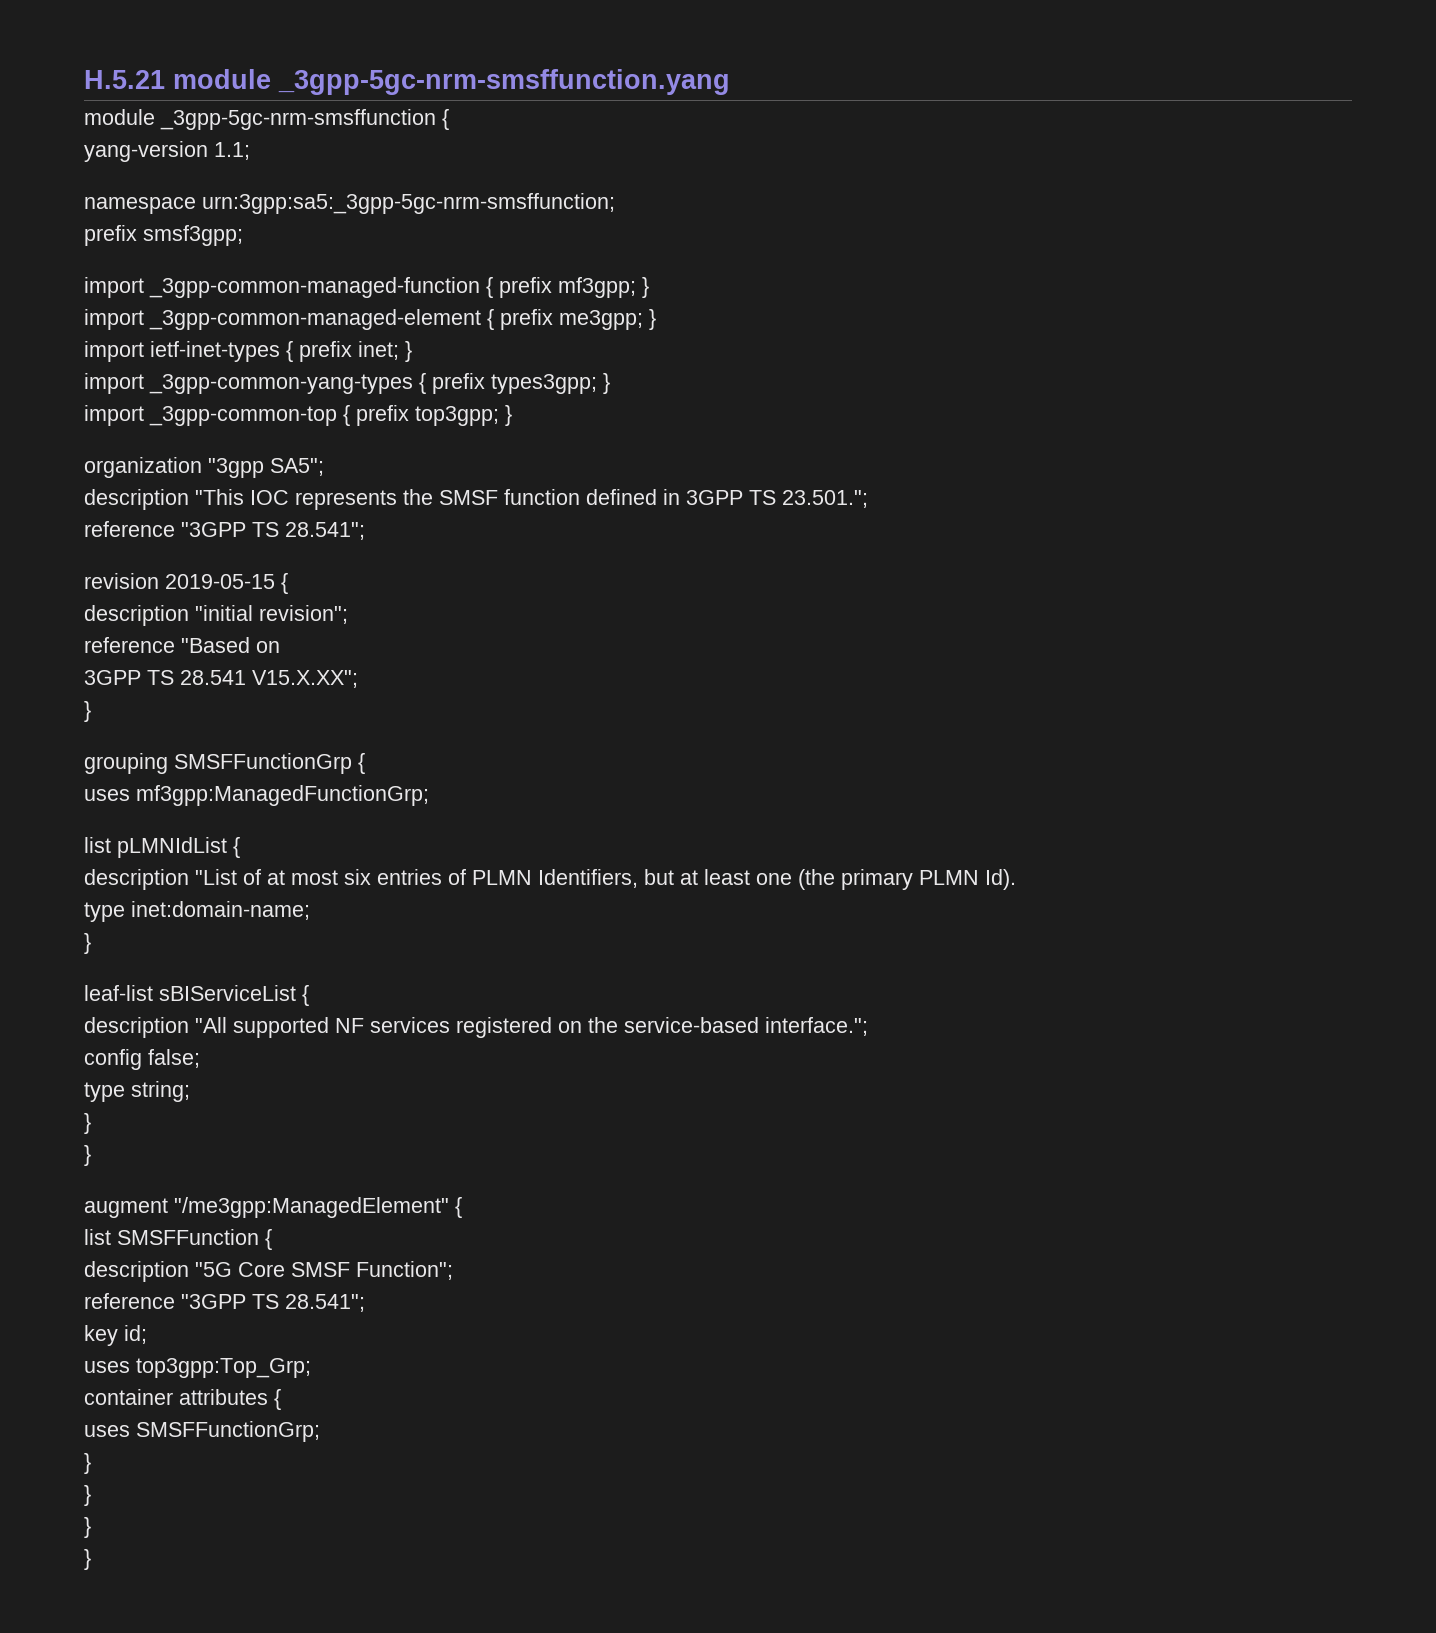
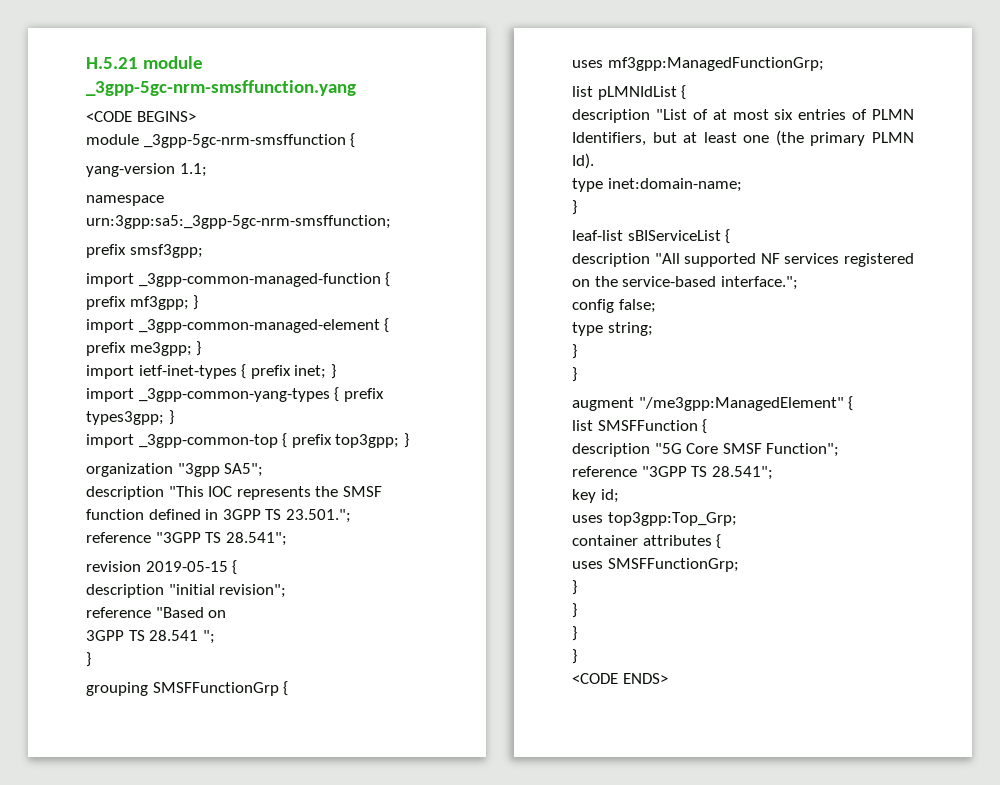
(730, 82) none -> [86,111,196,122] // <CODE BEGINS>
[252,670,358,688] V15.X.XX"; -> [202,630,215,644] ";
(91, 1559) none -> [572,673,668,684] // <CODE ENDS>

